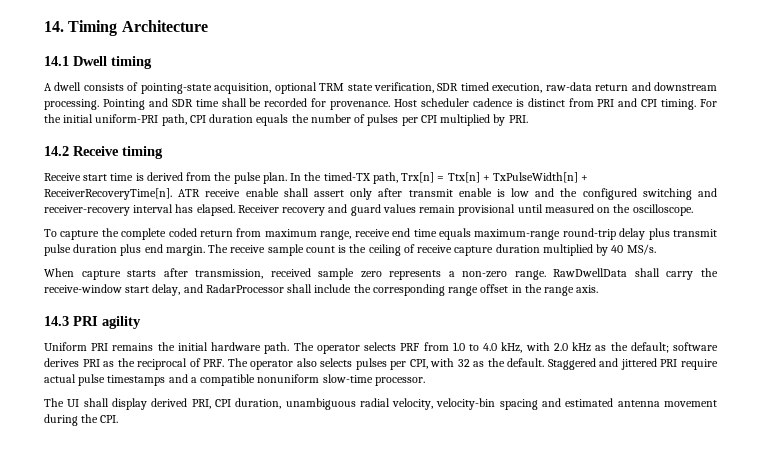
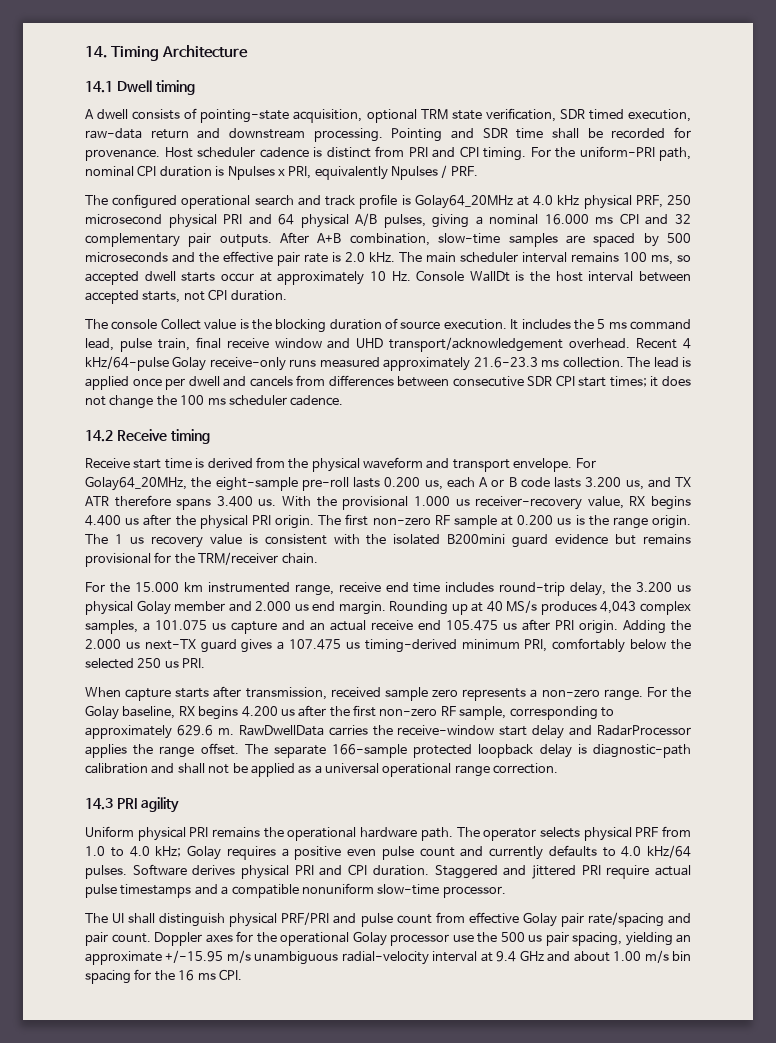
[63,114,94,123] initial -> (575, 152) none
(187, 120) none -> [85,166,134,177] nominal
[256,114,528,126] equals the number of pulses per CPI multiplied by PRI. -> [215,165,478,180] [85,194,691,209] [85,213,691,228] [85,232,692,247] [85,251,691,266] [85,270,692,285] [85,289,287,304] [85,318,691,333] [85,337,691,352] [85,356,692,371] [85,375,691,390] [85,395,344,409] is Npulses x PRI, equivalently Npulses / PRF. // The configured operational search and track profile is Golay64_20MHz at 4.0 kHz physical PRF, 250 microsecond physical PRI and 64 physical A/B pulses, giving a nominal 16.000 ms CPI and 32 complementary pair outputs. After A+B combination, slow-time samples are spaced by 500 microseconds and the effective pair rate is 2.0 kHz. The main scheduler interval remains 100 ms, so accepted dwell starts occur at approximately 10 Hz. Console WallDt is the host interval between accepted starts, not CPI duration. // The console Collect value is the blocking duration of source execution. It includes the 5 ms command lead, pulse train, final receive window and UHD transport/acknowledgement overhead. Recent 4 kHz/64-pulse Golay receive-only runs measured approximately 21.6-23.3 ms collection. The lead is applied once per dwell and cancels from differences between consecutive SDR CPI start times; it does not change the 100 ms scheduler cadence.
[233,172,589,184] [44,188,717,200] [44,204,693,216] [44,228,717,240] [44,244,656,256] pulse plan. In the timed-TX path, Trx[n] = Ttx[n] + TxPulseWidth[n] + ReceiverRecoveryTime[n]. ATR receive enable shall assert only after transmit enable is low and the configured switching and receiver-recovery interval has elapsed. Receiver recovery and guard values remain provisional until measured on the oscilloscope. // To capture the complete coded return from maximum range, receive end time equals maximum-range round-trip delay plus transmit pulse duration plus end margin. The receive sample count is the ceiling of receive capture duration multiplied by 40 MS/s. -> [311,457,596,472] [85,476,691,491] [85,495,692,510] [85,514,691,529] [85,534,692,548] [85,552,318,567] [85,582,692,596] [85,600,692,615] [85,619,691,634] [85,638,691,653] [85,658,206,669] physical waveform and transport envelope. For Golay64_20MHz, the eight-sample pre-roll lasts 0.200 us, each A or B code lasts 3.200 us, and TX ATR therefore spans 3.400 us. With the provisional 1.000 us receiver-recovery value, RX begins 4.400 us after the physical PRI origin. The first non-zero RF sample at 0.200 us is the range origin. The 1 us recovery value is consistent with the isolated B200mini guard evidence but remains provisional for the TRM/receiver chain. // For the 15.000 km instrumented range, receive end time includes round-trip delay, the 3.200 us physical Golay member and 2.000 us end margin. Rounding up at 40 MS/s produces 4,043 complex samples, a 101.075 us capture and an actual receive end 105.475 us after PRI origin. Adding the 2.000 us next-TX guard gives a 107.475 us timing-derived minimum PRI, comfortably below the selected 250 us PRI.
[553,268,694,280] RawDwellData shall carry -> [646,687,691,698] [85,705,614,720] [85,725,368,739] For the Golay baseline, RX begins 4.200 us after the first non-zero RF sample, corresponding to approximately 629.6 m. RawDwellData carries
[152,284,181,296] delay, -> [532,725,565,739] delay
[287,284,599,296] shall include the corresponding range offset in the range axis. -> [85,743,691,758] [85,763,559,777] applies the range offset. The separate 166-sample protected loopback delay is diagnostic-path calibration and shall not be applied as a universal operational range correction.
(87, 346) none -> [137,827,186,841] physical
[177,342,208,351] initial -> [287,827,357,841] operational
(397, 346) none -> [583,827,632,841] physical
[501,342,719,353] [44,358,545,370] kHz, with 2.0 kHz as the default; software derives PRI as the reciprocal of PRF. The operator also selects pulses per CPI, with 32 as the default. -> [155,845,691,860] [85,864,429,879] kHz; Golay requires a positive even pulse count and currently defaults to 4.0 kHz/64 pulses. Software derives physical PRI and CPI duration.
[111,398,717,410] [44,414,99,426] display derived PRI, CPI duration, unambiguous radial velocity, velocity-bin spacing and estimated antenna movement during the -> [159,912,691,927] [85,931,691,946] [85,950,691,965] [85,969,216,984] distinguish physical PRF/PRI and pulse count from effective Golay pair rate/spacing and pair count. Doppler axes for the operational Golay processor use the 500 us pair spacing, yielding an approximate +/-15.95 m/s unambiguous radial-velocity interval at 9.4 GHz and about 1.00 m/s bin spacing for the 16 ms

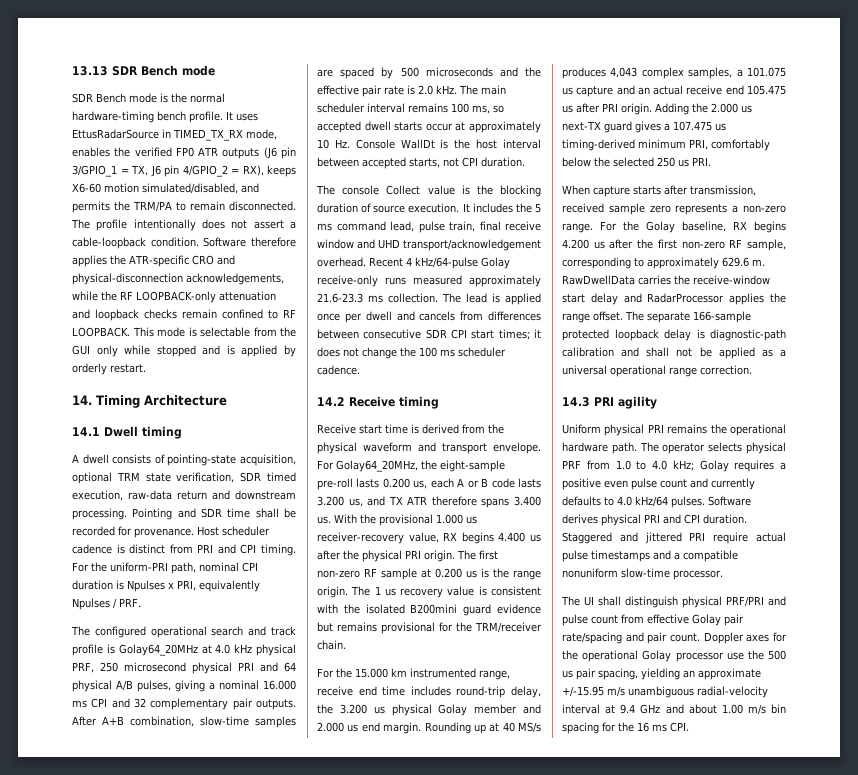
(85, 52) none -> [72,65,215,76] [72,93,225,103] [72,111,258,123] [72,129,277,141] [72,147,296,159] [72,165,296,177] [72,183,259,194] [72,201,296,213] [71,219,296,231] [72,237,296,249] [72,255,235,267] [72,273,284,285] [72,291,276,303] [72,309,296,321] [72,327,296,337] [72,345,296,357] [72,363,146,375] 13.13 SDR Bench mode // SDR Bench mode is the normal hardware-timing bench profile. It uses EttusRadarSource in TIMED_TX_RX mode, enables the verified FP0 ATR outputs (J6 pin 3/GPIO_1 = TX, J6 pin 4/GPIO_2 = RX), keeps X6-60 motion simulated/disabled, and permits the TRM/PA to remain disconnected. The profile intentionally does not assert a cable-loopback condition. Software therefore applies the ATR-specific CRO and physical-disconnection acknowledgements, while the RF LOOPBACK-only attenuation and loopback checks remain confined to RF LOOPBACK. This mode is selectable from the GUI only while stopped and is applied by orderly restart. //

